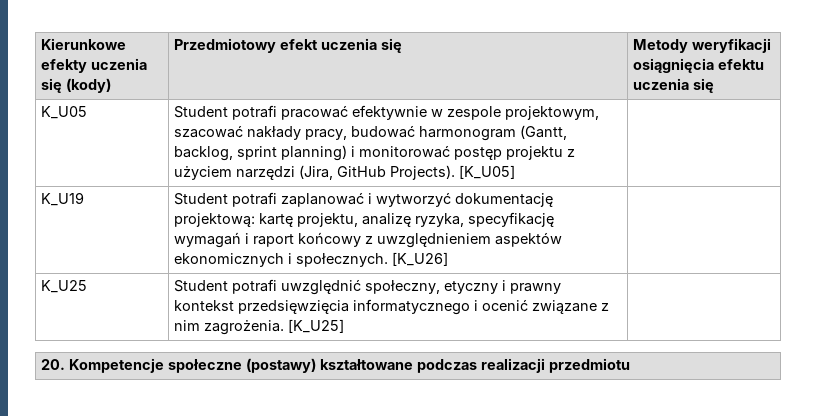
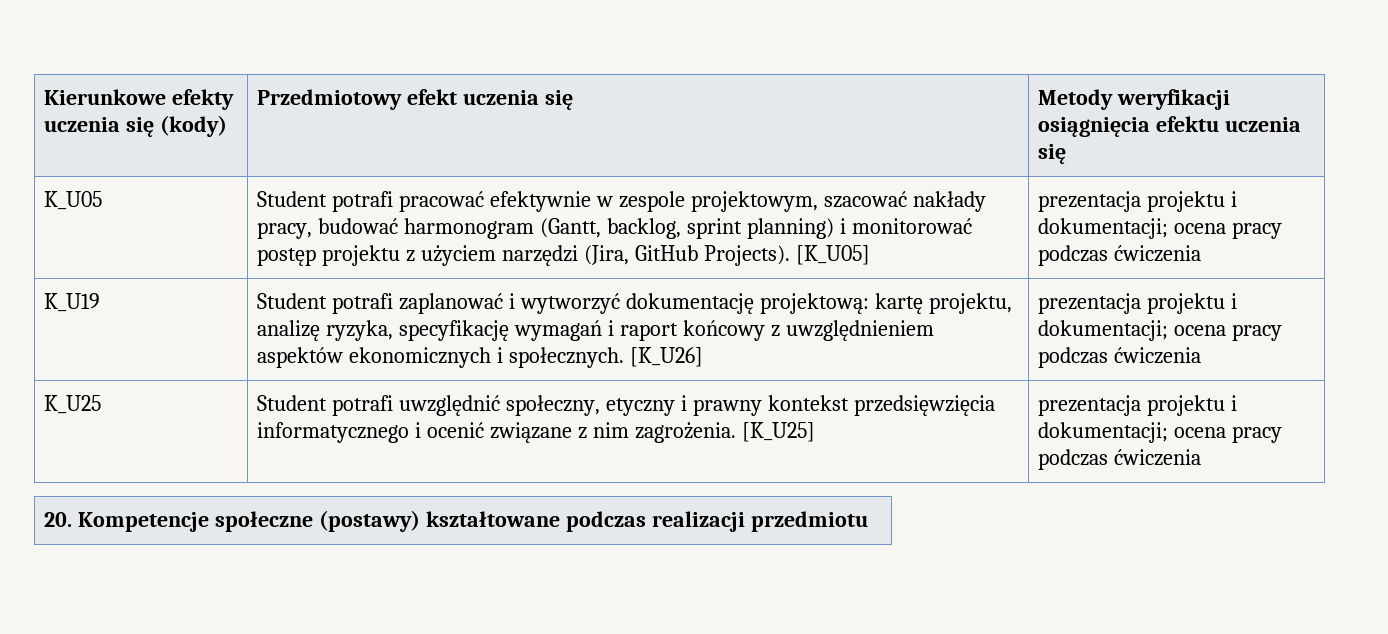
(516, 172) none -> [1038,191,1238,212] [1038,218,1283,239] [1038,245,1202,266] prezentacja projektu i dokumentacji; ocena pracy podczas ćwiczenia
(449, 259) none -> [1038,293,1238,314] [1038,320,1283,341] [1038,347,1202,368] prezentacja projektu i dokumentacji; ocena pracy podczas ćwiczenia
(345, 326) none -> [1038,395,1238,416] [1038,422,1283,443] [1038,449,1202,470] prezentacja projektu i dokumentacji; ocena pracy podczas ćwiczenia

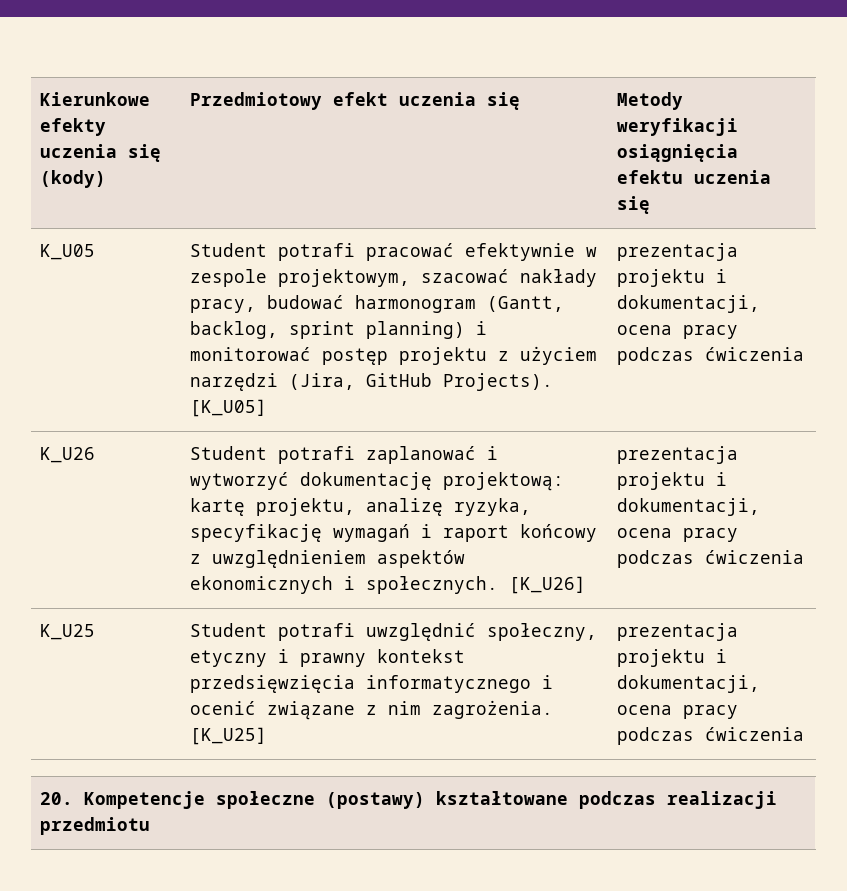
[1038,218,1283,239] [1038,245,1202,266] [44,293,101,312] dokumentacji; ocena pracy podczas ćwiczenia // K_U19 -> [617,295,761,313] [617,325,739,339] [617,347,805,365] [40,447,96,463] dokumentacji, ocena pracy podczas ćwiczenia // K_U26
[1038,320,1169,341] dokumentacji; -> [617,498,761,516] dokumentacji,
[1038,422,1169,443] dokumentacji; -> [617,675,761,693] dokumentacji,

